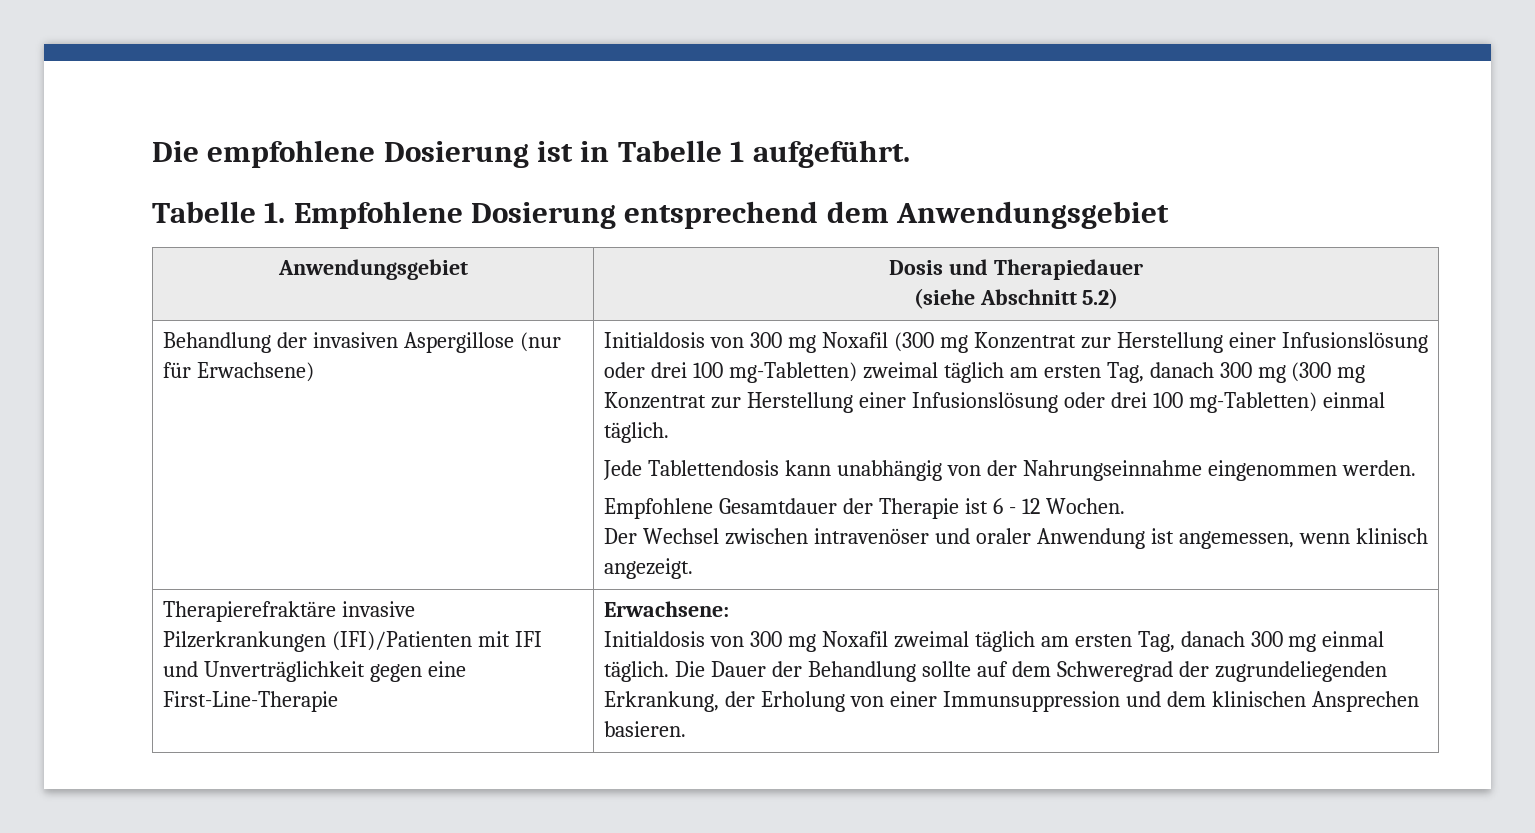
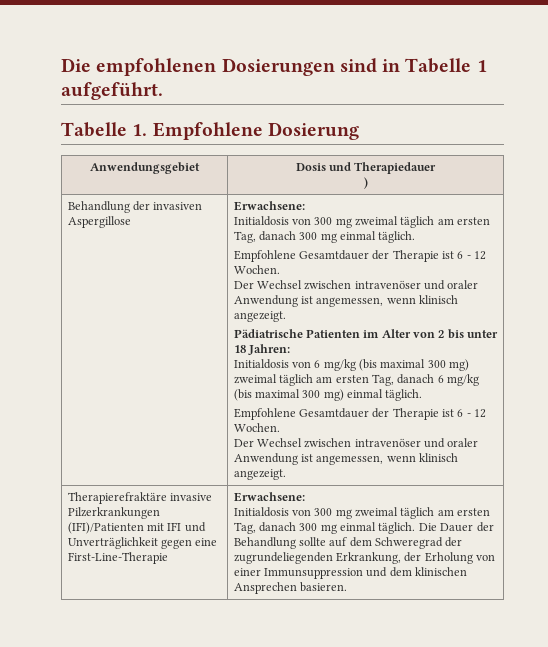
[152,140,574,168] Die empfohlene Dosierung ist -> [61,58,377,76] Die empfohlenen Dosierungen sind
[624,201,1170,229] entsprechend dem Anwendungsgebiet -> (359, 131) none
[913,288,1119,309] (siehe Abschnitt 5.2) -> [363,177,368,189] )
[519,332,561,352] [163,362,315,382] [604,332,1428,353] [604,362,1366,383] [604,392,1385,413] [604,422,670,443] [603,460,1416,481] (nur für Erwachsene) | Initialdosis von 300 mg Noxafil (300 mg Konzentrat zur Herstellung einer Infusionslösung oder drei 100 mg-Tabletten) zweimal täglich am ersten Tag, danach 300 mg (300 mg Konzentrat zur Herstellung einer Infusionslösung oder drei 100 mg-Tabletten) einmal täglich. // Jede Tablettendosis kann unabhängig von der Nahrungseinnahme eingenommen werden. -> [233,201,305,211] [233,216,491,228] [233,231,416,243] [233,250,487,262] [233,265,280,274] [233,280,479,290] [233,295,459,307] [233,311,286,322] [233,329,499,339] [233,344,290,355] [233,359,470,371] [233,374,480,386] [233,389,423,401] | Erwachsene: // Initialdosis von 300 mg zweimal täglich am ersten Tag, danach 300 mg einmal täglich. // Empfohlene Gesamtdauer der Therapie ist 6 - 12 Wochen. // Der Wechsel zwischen intravenöser und oraler Anwendung ist angemessen, wenn klinisch angezeigt. // Pädiatrische Patienten im Alter von 2 bis unter 18 Jahren: // Initialdosis von 6 mg/kg (bis maximal 300 mg) zweimal täglich am ersten Tag, danach 6 mg/kg (bis maximal 300 mg) einmal täglich.
[821,631,888,647] Noxafil -> (352, 514) none

